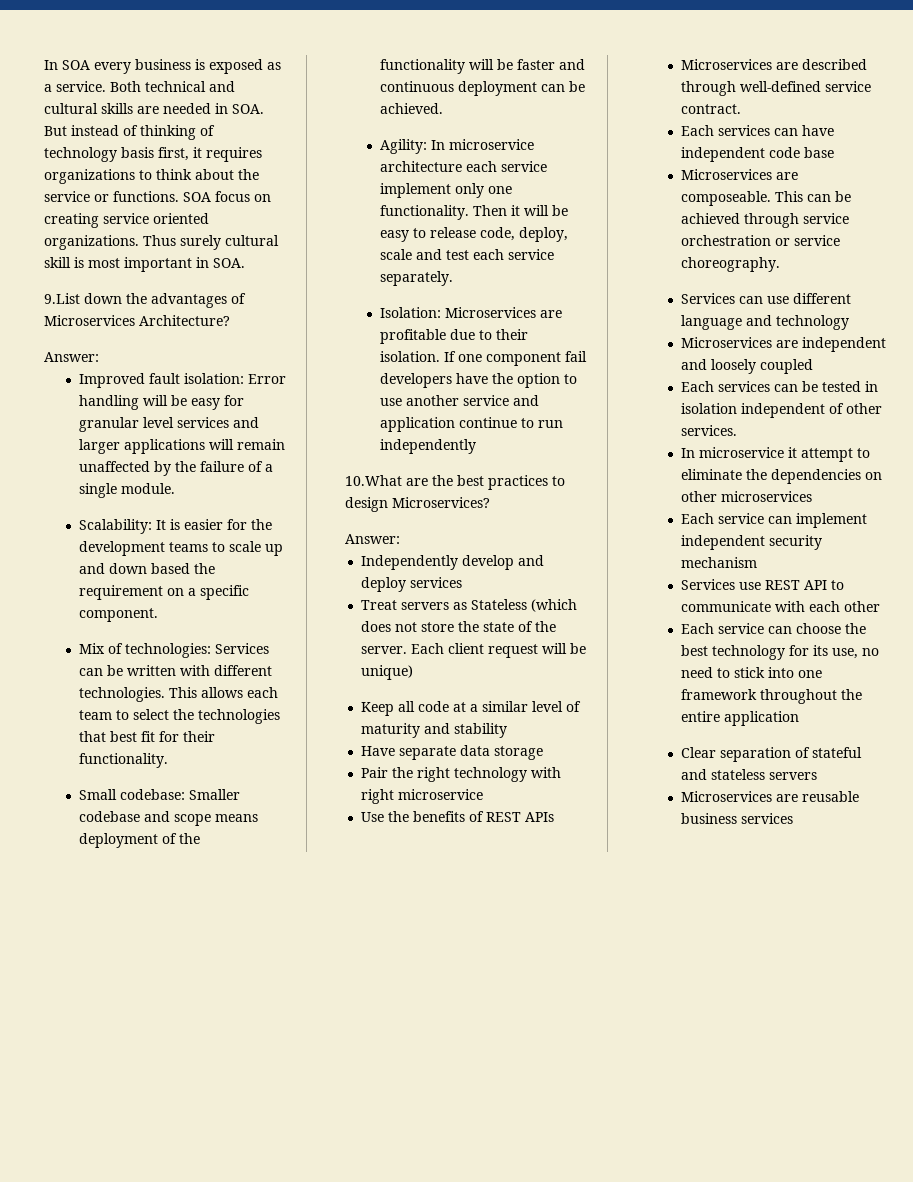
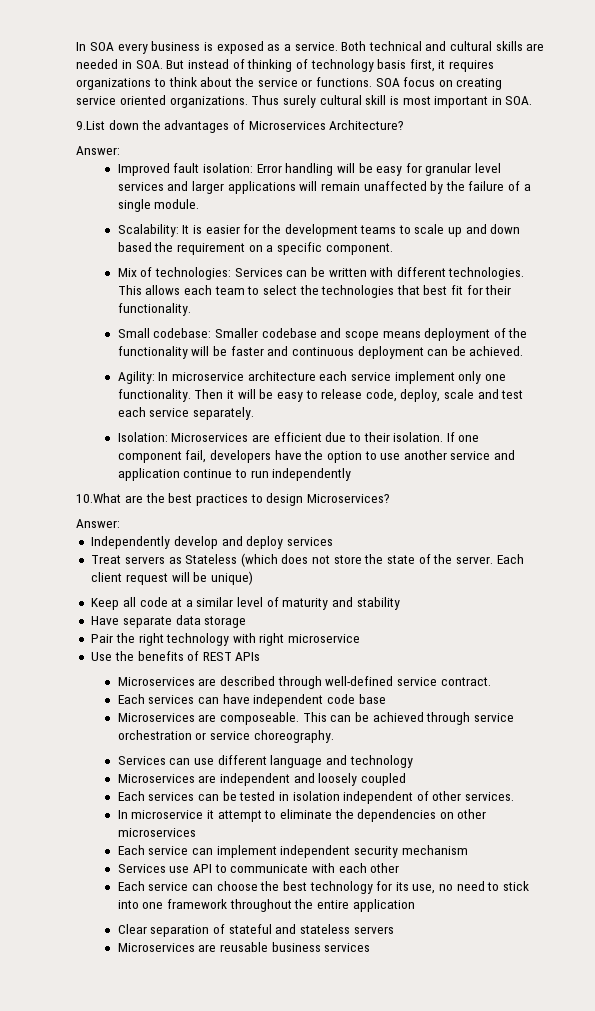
[379,329,446,344] profitable -> [273,432,322,442] efficient
[564,351,587,362] fail -> [185,450,207,463] fail,
[764,580,800,590] REST -> (190, 869) none

